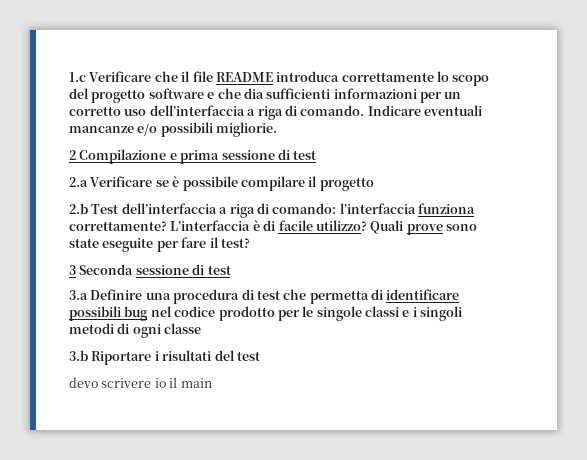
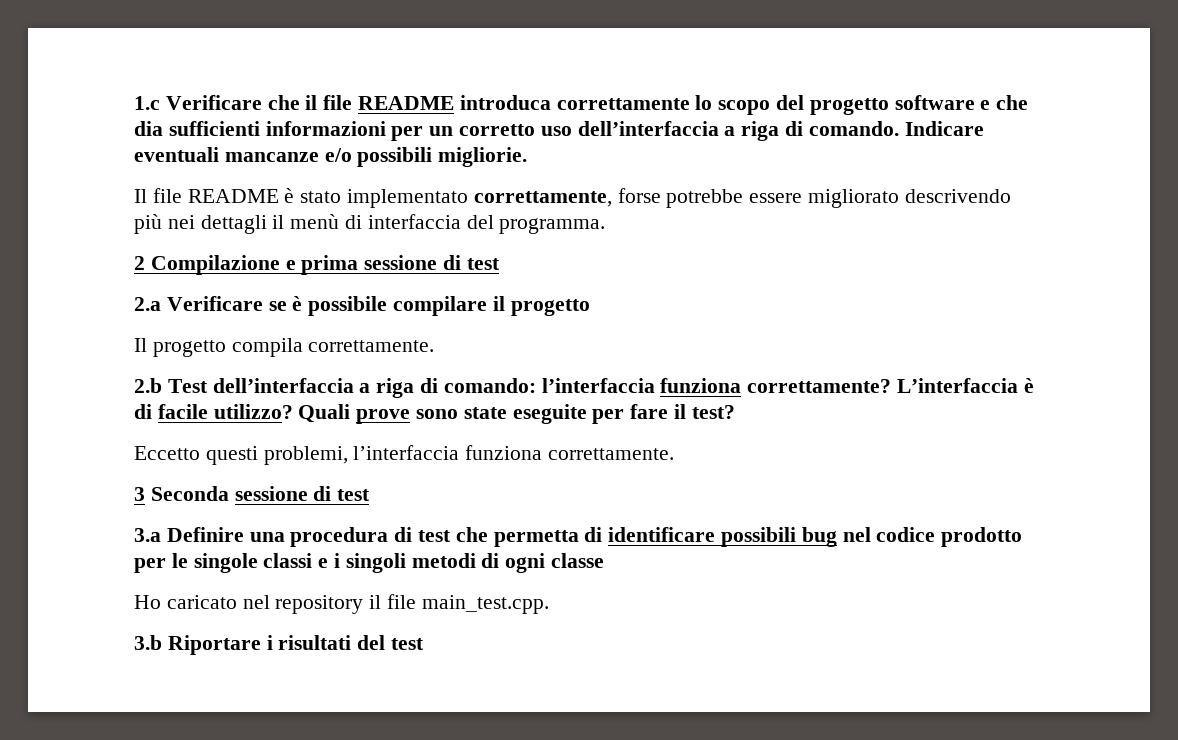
(278, 129) none -> [134,188,1011,208] [134,214,606,234] // Il file README è stato implementato correttamente, forse potrebbe essere migliorato descrivendo più nei dettagli il menù di interfaccia del programma.
(374, 184) none -> [134,338,435,357] // Il progetto compila correttamente.
(250, 243) none -> [134,445,675,465] // Eccetto questi problemi, l’interfaccia funziona correttamente.
(202, 328) none -> [134,594,549,614] // Ho caricato nel repository il file main_test.cpp.
[69,377,212,388] // devo scrivere io il main -> (425, 644) none

